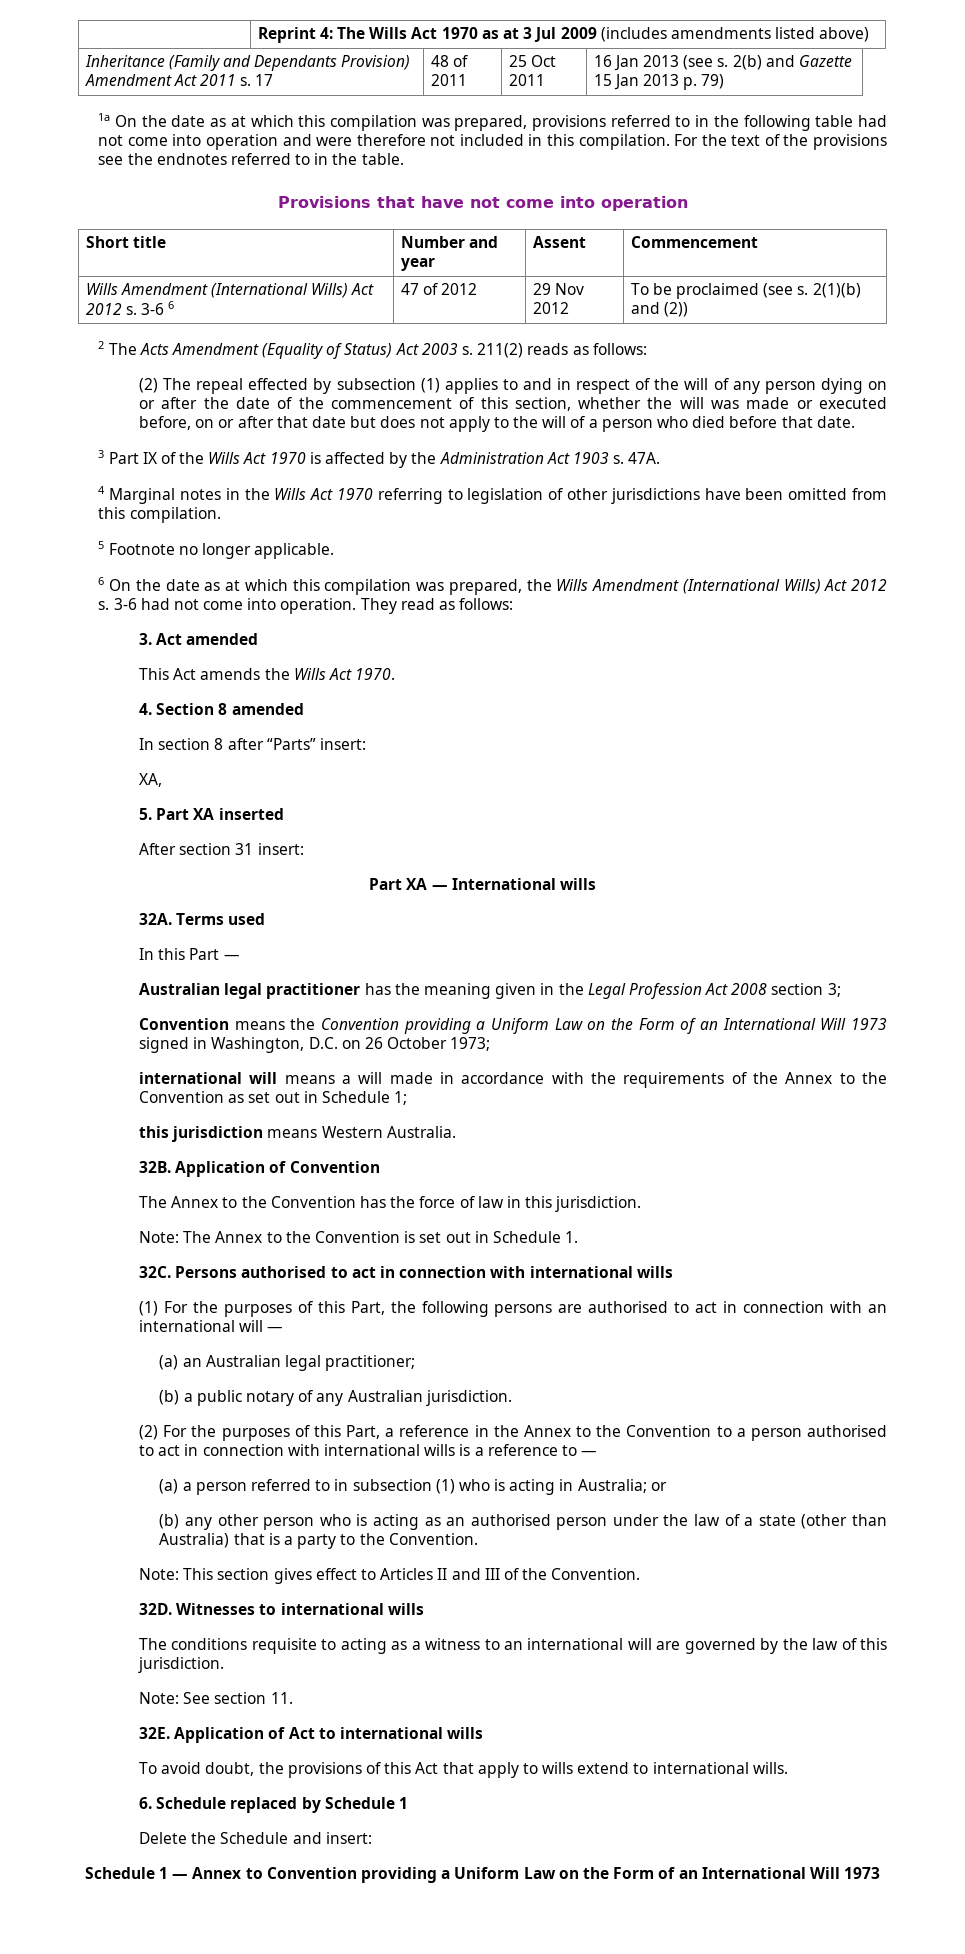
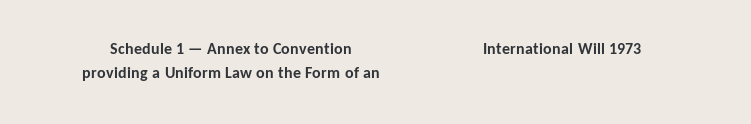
[257,27,870,43] [84,55,411,71] [84,74,274,86] [430,55,468,67] [430,74,467,86] [508,55,556,67] [508,74,545,86] [593,55,853,71] [593,74,725,90] [98,113,888,131] [98,134,887,150] [98,153,404,165] [277,196,688,211] [85,236,166,248] [400,236,498,248] [400,258,435,271] [532,236,586,248] [630,236,758,248] [85,283,375,298] [85,301,175,315] [400,283,478,295] [532,283,584,295] [532,302,569,314] [630,283,861,299] [630,302,688,317] [98,341,647,359] [139,378,887,394] [139,397,888,411] [139,416,855,432] [98,450,661,468] [98,486,888,504] [98,507,221,523] [98,541,335,559] [98,577,887,595] [98,598,514,614] [139,633,259,645] [139,668,396,680] [139,703,304,715] [139,738,366,750] [139,773,163,787] [139,808,284,820] [139,843,304,855] [369,878,596,890] [139,913,266,925] [139,948,240,960] [139,983,841,999] [139,1018,887,1034] [139,1037,491,1053] [139,1072,887,1088] [139,1091,408,1105] [139,1126,456,1142] [139,1161,380,1177] [139,1196,642,1212] [139,1231,579,1243] [139,1266,673,1278] [139,1301,887,1317] [139,1320,284,1332] [159,1355,416,1371] [159,1390,512,1406] [139,1425,887,1441] [139,1444,598,1456] [159,1479,667,1495] [159,1514,888,1530] [159,1533,478,1549] [139,1568,641,1584] [139,1603,424,1615] [139,1638,887,1654] [138,1657,225,1673] [139,1692,293,1704] [139,1727,484,1743] [139,1762,788,1778] [139,1797,408,1813] [139,1832,372,1844] | Reprint 4: The Wills Act 1970 as at 3 Jul 2009 (includes amendments listed above) // Inheritance (Family and Dependants Provision) Amendment Act 2011 s. 17 | 48 of 2011 | 25 Oct 2011 | 16 Jan 2013 (see s. 2(b) and Gazette 15 Jan 2013 p. 79) // 1a On the date as at which this compilation was prepared, provisions referred to in the following table had not come into operation and were therefore not included in this compilation. For the text of the provisions see the endnotes referred to in the table. // Provisions that have not come into operation // Short title | Number and year | Assent | Commencement // Wills Amendment (International Wills) Act 2012 s. 3-6 6 | 47 of 2012 | 29 Nov 2012 | To be proclaimed (see s. 2(1)(b) and (2)) // 2 The Acts Amendment (Equality of Status) Act 2003 s. 211(2) reads as follows: // (2) The repeal effected by subsection (1) applies to and in respect of the will of any person dying on or after the date of the commencement of this section, whether the will was made or executed before, on or after that date but does not apply to the will of a person who died before that date. // 3 Part IX of the Wills Act 1970 is affected by the Administration Act 1903 s. 47A. // 4 Marginal notes in the Wills Act 1970 referring to legislation of other jurisdictions have been omitted from this compilation. // 5 Footnote no longer applicable. // 6 On the date as at which this compilation was prepared, the Wills Amendment (International Wills) Act 2012 s. 3-6 had not come into operation. They read as follows: // 3. Act amended // This Act amends the Wills Act 1970. // 4. Section 8 amended // In section 8 after “Parts” insert: // XA, // 5. Part XA inserted // After section 31 insert: // Part XA — International wills // 32A. Terms used // In this Part — // Australian legal practitioner has the meaning given in the Legal Profession Act 2008 section 3; // Convention means the Convention providing a Uniform Law on the Form of an International Will 1973 signed in Washington, D.C. on 26 October 1973; // international will means a will made in accordance with the requirements of the Annex to the Convention as set out in Schedule 1; // this jurisdiction means Western Australia. // 32B. Application of Convention // The Annex to the Convention has the force of law in this jurisdiction. // Note: The Annex to the Convention is set out in Schedule 1. // 32C. Persons authorised to act in connection with international wills // (1) For the purposes of this Part, the following persons are authorised to act in connection with an international will — // (a) an Australian legal practitioner; // (b) a public notary of any Australian jurisdiction. // (2) For the purposes of this Part, a reference in the Annex to the Convention to a person authorised to act in connection with international wills is a reference to — // (a) a person referred to in subsection (1) who is acting in Australia; or // (b) any other person who is acting as an authorised person under the law of a state (other than Australia) that is a party to the Convention. // Note: This section gives effect to Articles II and III of the Convention. // 32D. Witnesses to international wills // The conditions requisite to acting as a witness to an international will are governed by the law of this jurisdiction. // Note: See section 11. // 32E. Application of Act to international wills // To avoid doubt, the provisions of this Act that apply to wills extend to international wills. // 6. Schedule replaced by Schedule 1 // Delete the Schedule and insert: // -> (110, 48) none

